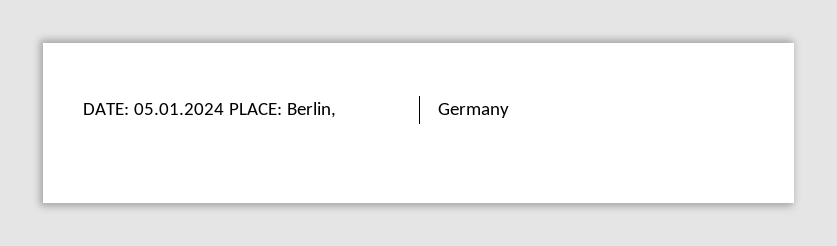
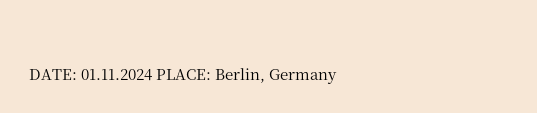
[133,103,224,115] 05.01.2024 -> [81,69,153,81] 01.11.2024

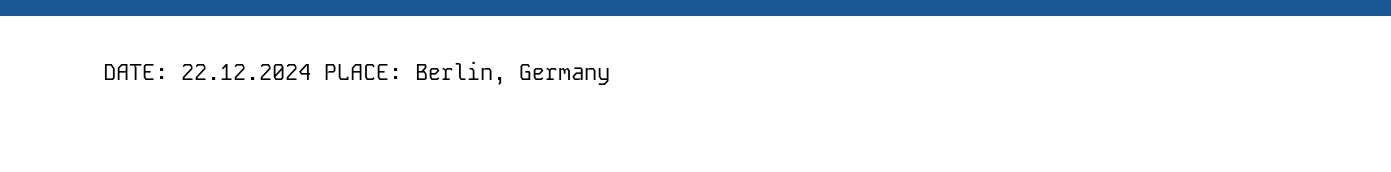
[81,69,153,81] 01.11.2024 -> [181,64,311,80] 22.12.2024

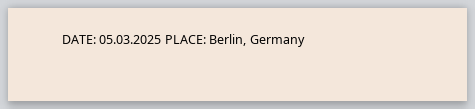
[181,64,311,80] 22.12.2024 -> [99,35,162,44] 05.03.2025

